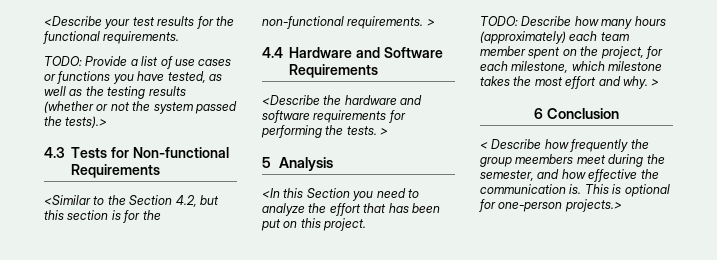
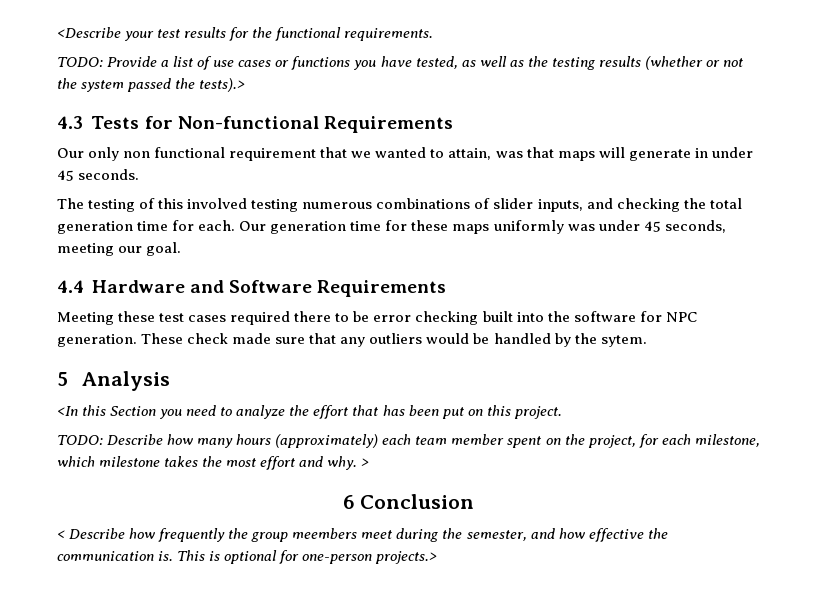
[44,195,219,207] [44,210,161,223] [262,16,435,29] <Similar to the Section 4.2, but this section is for the non-functional requirements. > -> [57,147,753,161] [57,169,140,181] [57,198,742,212] [57,220,726,234] [57,242,182,256] Our only non functional requirement that we wanted to attain, was that maps will generate in under 45 seconds. // The testing of this involved testing numerous combinations of slider inputs, and checking the total generation time for each. Our generation time for these maps uniformly was under 45 seconds, meeting our goal.
[262,95,423,105] [262,110,406,123] [261,125,389,138] <Describe the hardware and software requirements for performing the tests. > -> [57,311,697,325] [57,333,647,347] Meeting these test cases required there to be error checking built into the software for NPC generation. These check made sure that any outliers would be handled by the sytem.

